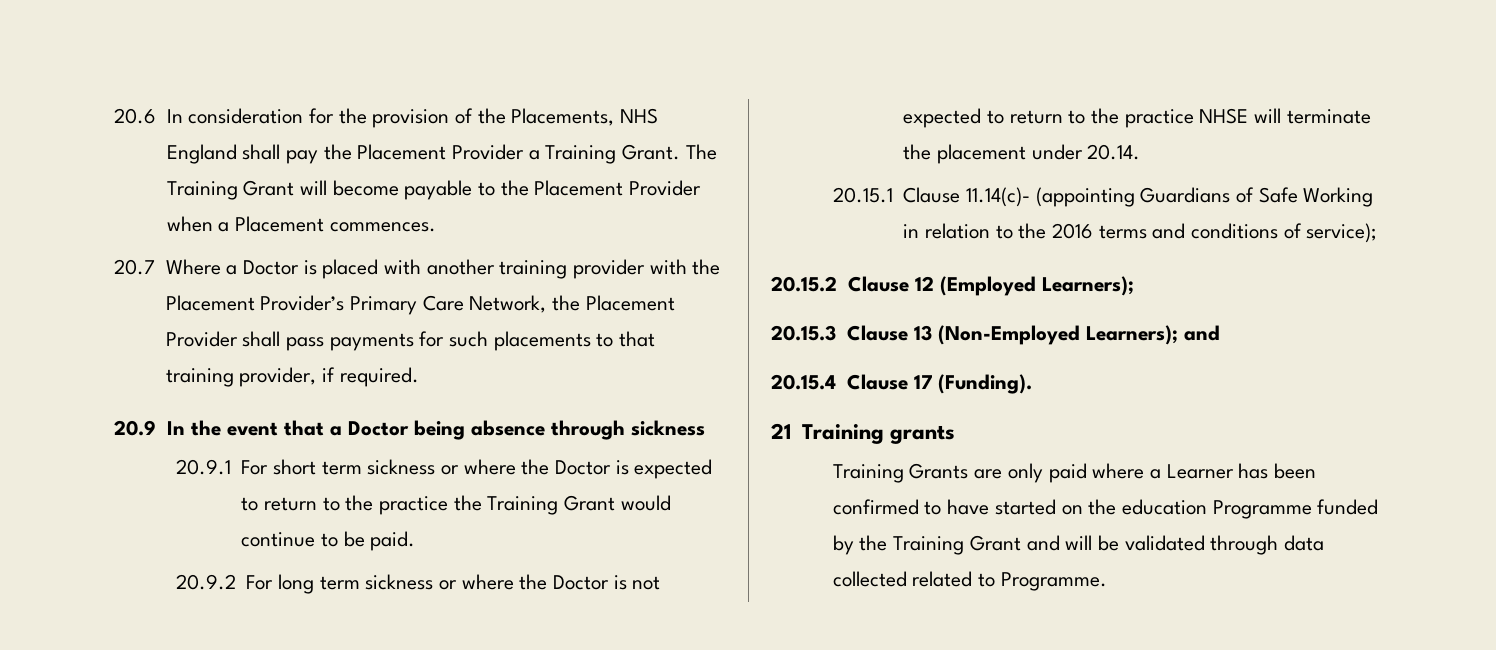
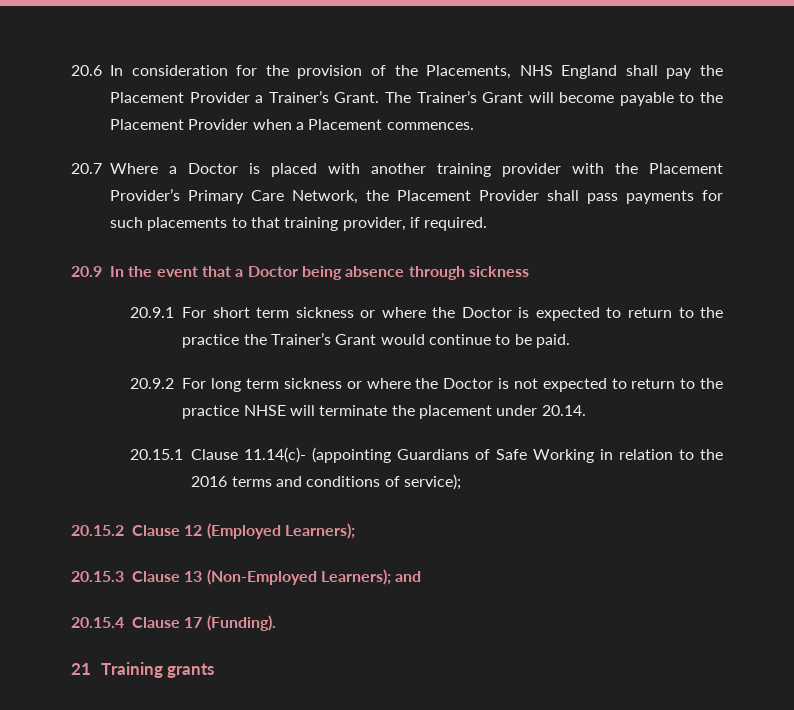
[545,145,617,164] Training -> [268,90,329,103] Trainer’s
[166,181,238,200] Training -> [416,90,477,103] Trainer’s
[487,496,559,515] Training -> [271,332,332,345] Trainer’s
[832,463,1316,483] [832,499,1379,519] [832,535,1324,555] [832,571,1107,591] // Training Grants are only paid where a Learner has been confirmed to have started on the education Programme funded by the Training Grant and will be validated through data collected related to Programme. -> (215, 670) none

